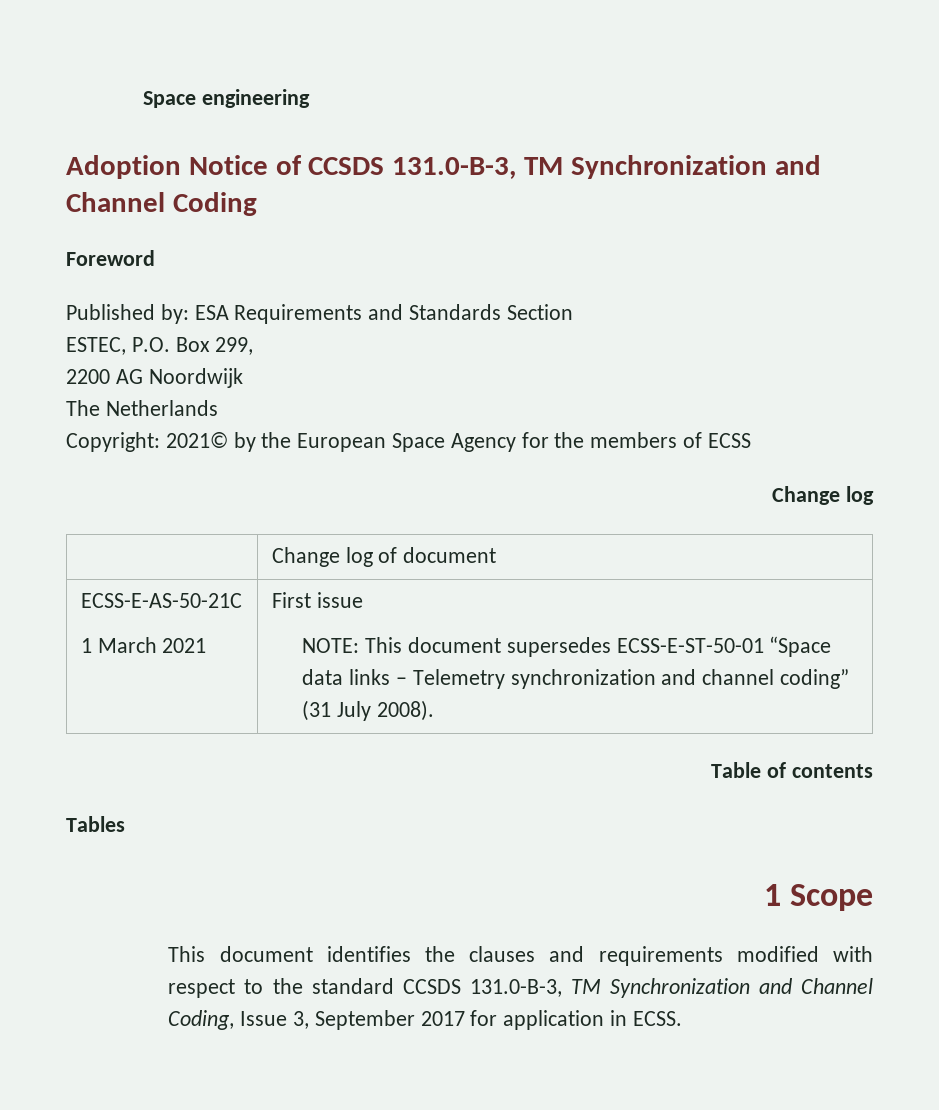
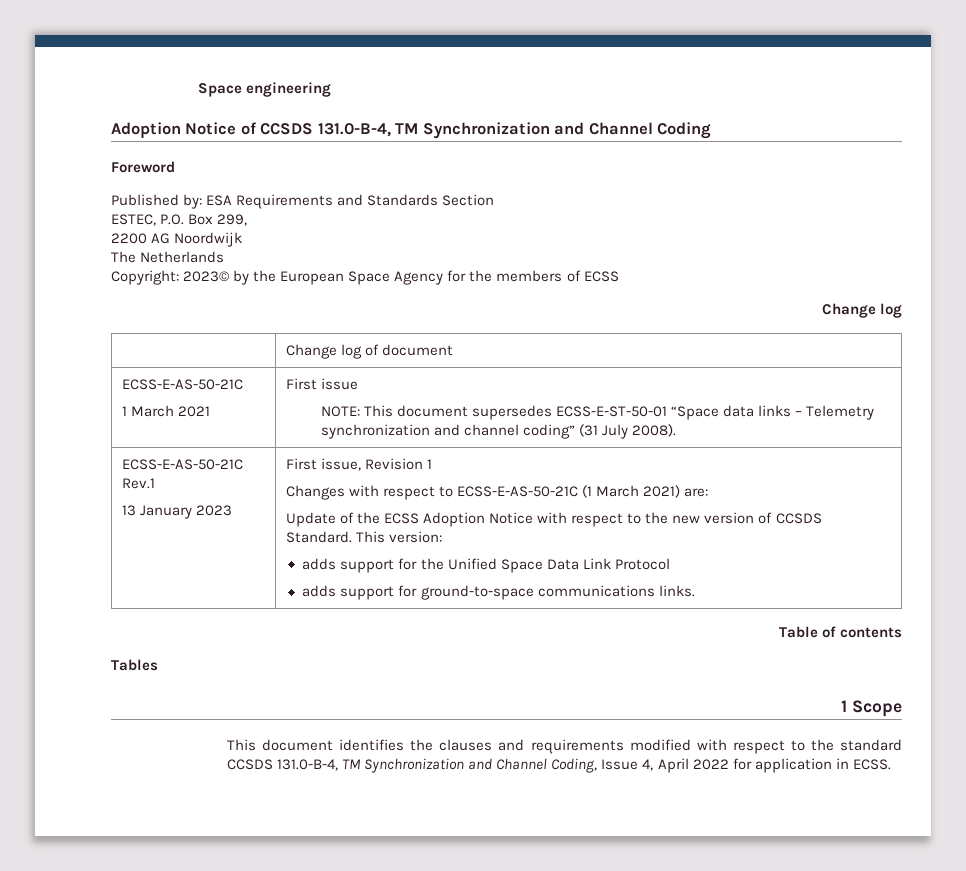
[392,157,517,179] 131.0-B-3, -> [317,123,391,137] 131.0-B-4,
[165,432,228,448] 2021© -> [183,271,230,282] 2023©
(435, 710) none -> [121,459,243,470] [121,478,155,489] [121,505,232,519] [285,458,433,471] [285,485,709,500] [285,512,822,527] [285,531,442,543] [302,558,670,573] [302,585,695,600] // ECSS-E-AS-50-21C Rev.1 // 13 January 2023 | First issue, Revision 1 // Changes with respect to ECSS-E-AS-50-21C (1 March 2021) are: // Update of the ECSS Adoption Notice with respect to the new version of CCSDS Standard. This version: // adds support for the Unified Space Data Link Protocol // adds support for ground-to-space communications links.
[469,979,562,997] 131.0-B-3, -> [277,759,339,771] 131.0-B-4,
[292,1010,465,1030] 3, September 2017 -> [642,758,729,773] 4, April 2022

